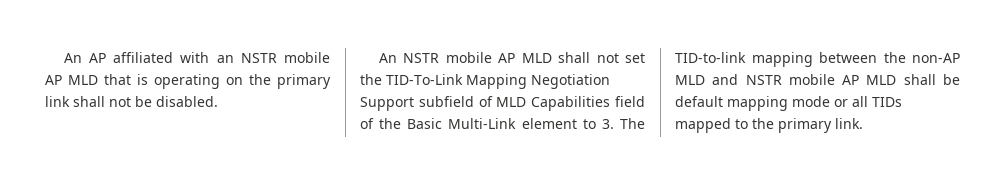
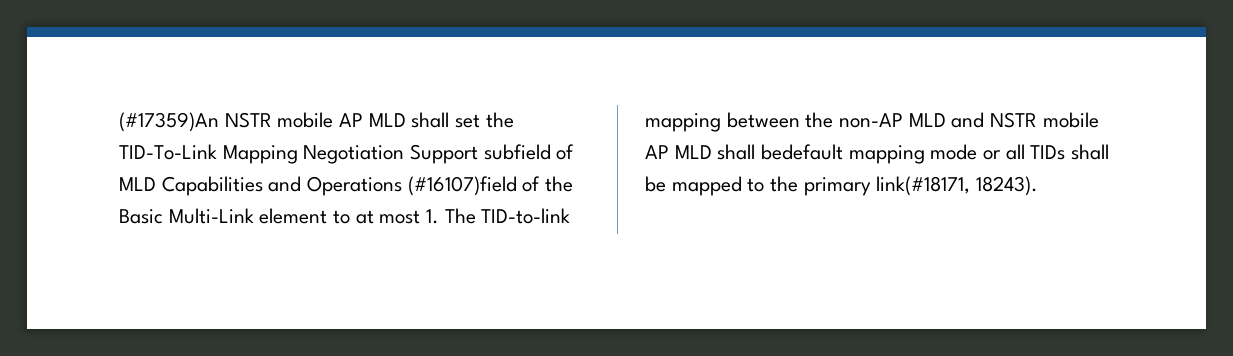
[63,52,330,63] [45,74,331,89] [45,96,218,107] [378,52,619,63] An AP affiliated with an NSTR mobile AP MLD that is operating on the primary link shall not be disabled. // An NSTR mobile AP MLD shall not -> [119,112,450,132] (#17359)An NSTR mobile AP MLD shall
[615,96,645,107] field -> [268,176,517,196] and Operations (#16107)field
[601,119,614,129] 3. -> [355,209,440,224] at most 1.
[943,74,960,85] [675,96,723,107] be default -> [761,144,844,160] bedefault
(902, 102) none -> [1071,144,1110,160] [645,176,666,192] shall be
[835,118,863,129] link. -> [876,176,1039,196] link(#18171, 18243).

